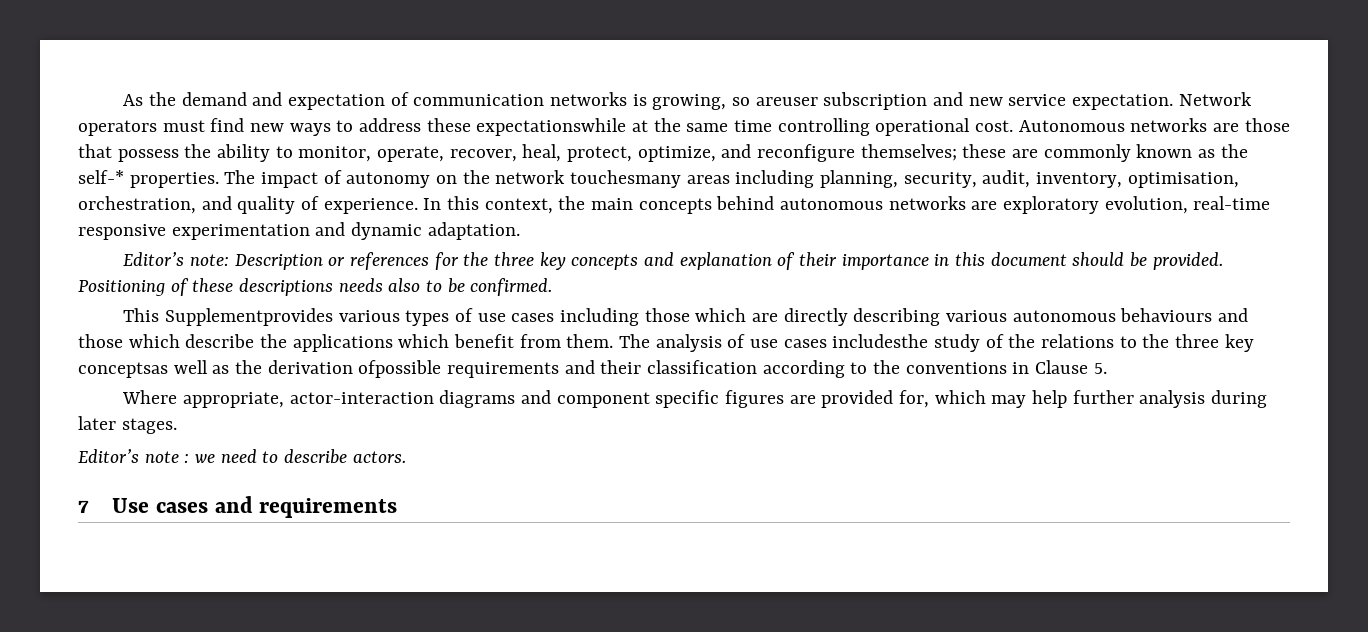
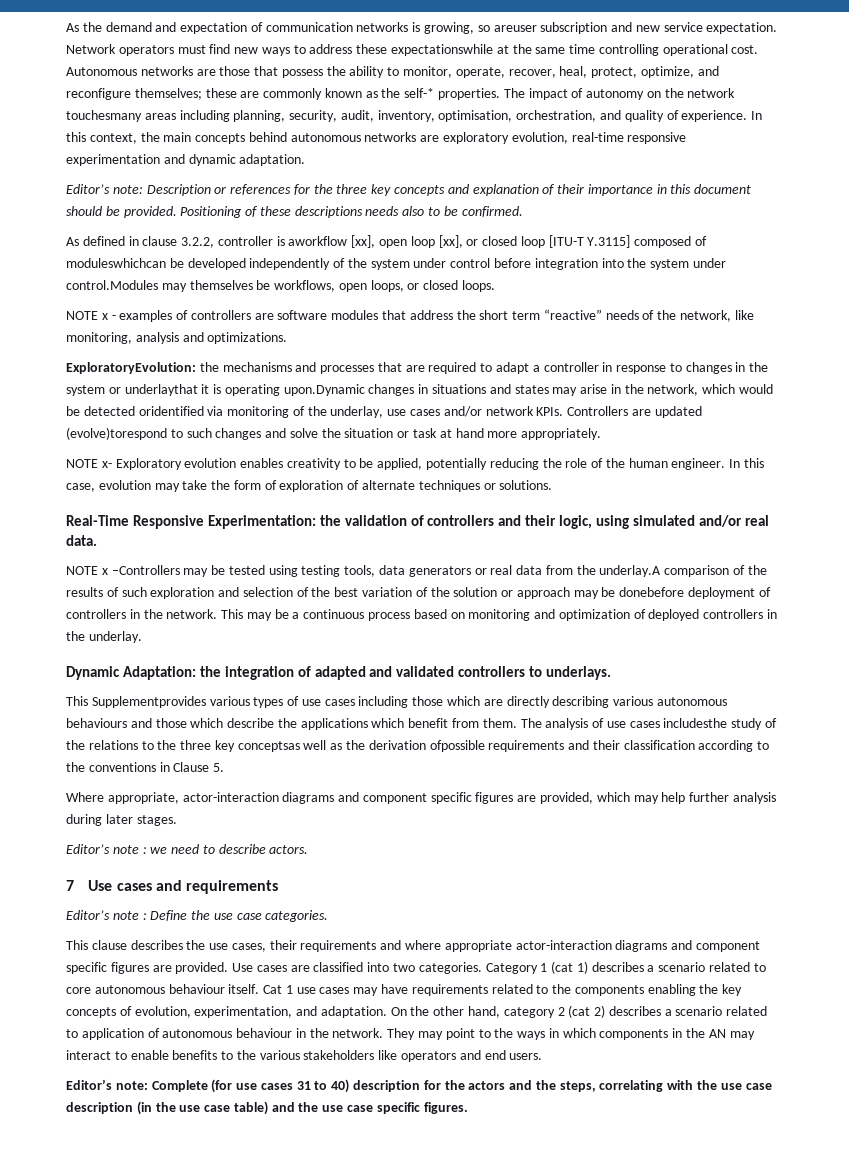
(553, 287) none -> [66,235,708,248] [66,258,726,270] [66,280,496,292] [66,309,754,322] [66,332,288,344] [66,362,769,374] [66,384,774,396] [66,406,702,418] [66,427,602,440] [66,458,765,470] [66,480,553,492] [66,515,769,529] [66,535,97,546] [66,565,767,577] [66,587,771,599] [66,609,778,621] [66,631,142,643] [66,666,612,680] // As defined in clause 3.2.2, controller is aworkflow [xx], open loop [xx], or closed loop [ITU-T Y.3115] composed of moduleswhichcan be developed independently of the system under control before integration into the system under control.Modules may themselves be workflows, open loops, or closed loops. // NOTE x - examples of controllers are software modules that address the short term “reactive” needs of the network, like monitoring, analysis and optimizations. // ExploratoryEvolution: the mechanisms and processes that are required to adapt a controller in response to changes in the system or underlaythat it is operating upon.Dynamic changes in situations and states may arise in the network, which would be detected oridentified via monitoring of the underlay, use cases and/or network KPIs. Controllers are updated (evolve)torespond to such changes and solve the situation or task at hand more appropriately. // NOTE x- Exploratory evolution enables creativity to be applied, potentially reducing the role of the human engineer. In this case, evolution may take the form of exploration of alternate techniques or solutions. // Real-Time Responsive Experimentation: the validation of controllers and their logic, using simulated and/or real data. // NOTE x –Controllers may be tested using testing tools, data generators or real data from the underlay.A comparison of the results of such exploration and selection of the best variation of the solution or approach may be donebefore deployment of controllers in the network. This may be a continuous process based on monitoring and optimization of deployed controllers in the underlay. // Dynamic Adaptation: the integration of adapted and validated controllers to underlays.
[821,390,930,408] provided for, -> [540,792,594,804] provided,
(398, 508) none -> [66,910,329,922] [66,940,760,952] [66,961,766,974] [66,984,743,996] [66,1005,768,1018] [66,1028,755,1040] [66,1050,543,1062] [66,1079,772,1093] [66,1101,468,1115] // Editor’s note : Define the use case categories. // This clause describes the use cases, their requirements and where appropriate actor-interaction diagrams and component specific figures are provided. Use cases are classified into two categories. Category 1 (cat 1) describes a scenario related to core autonomous behaviour itself. Cat 1 use cases may have requirements related to the components enabling the key concepts of evolution, experimentation, and adaptation. On the other hand, category 2 (cat 2) describes a scenario related to application of autonomous behaviour in the network. They may point to the ways in which components in the AN may interact to enable benefits to the various stakeholders like operators and end users. // Editor’s note: Complete (for use cases 31 to 40) description for the actors and the steps, correlating with the use case description (in the use case table) and the use case specific figures.

